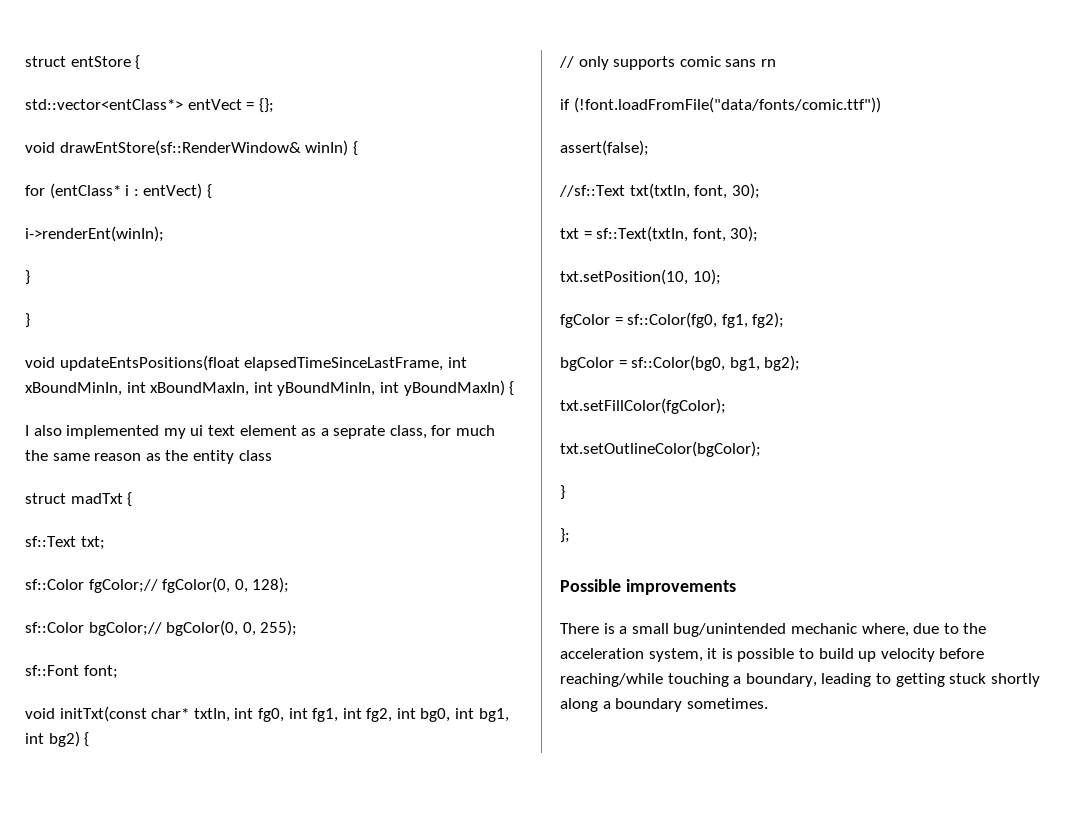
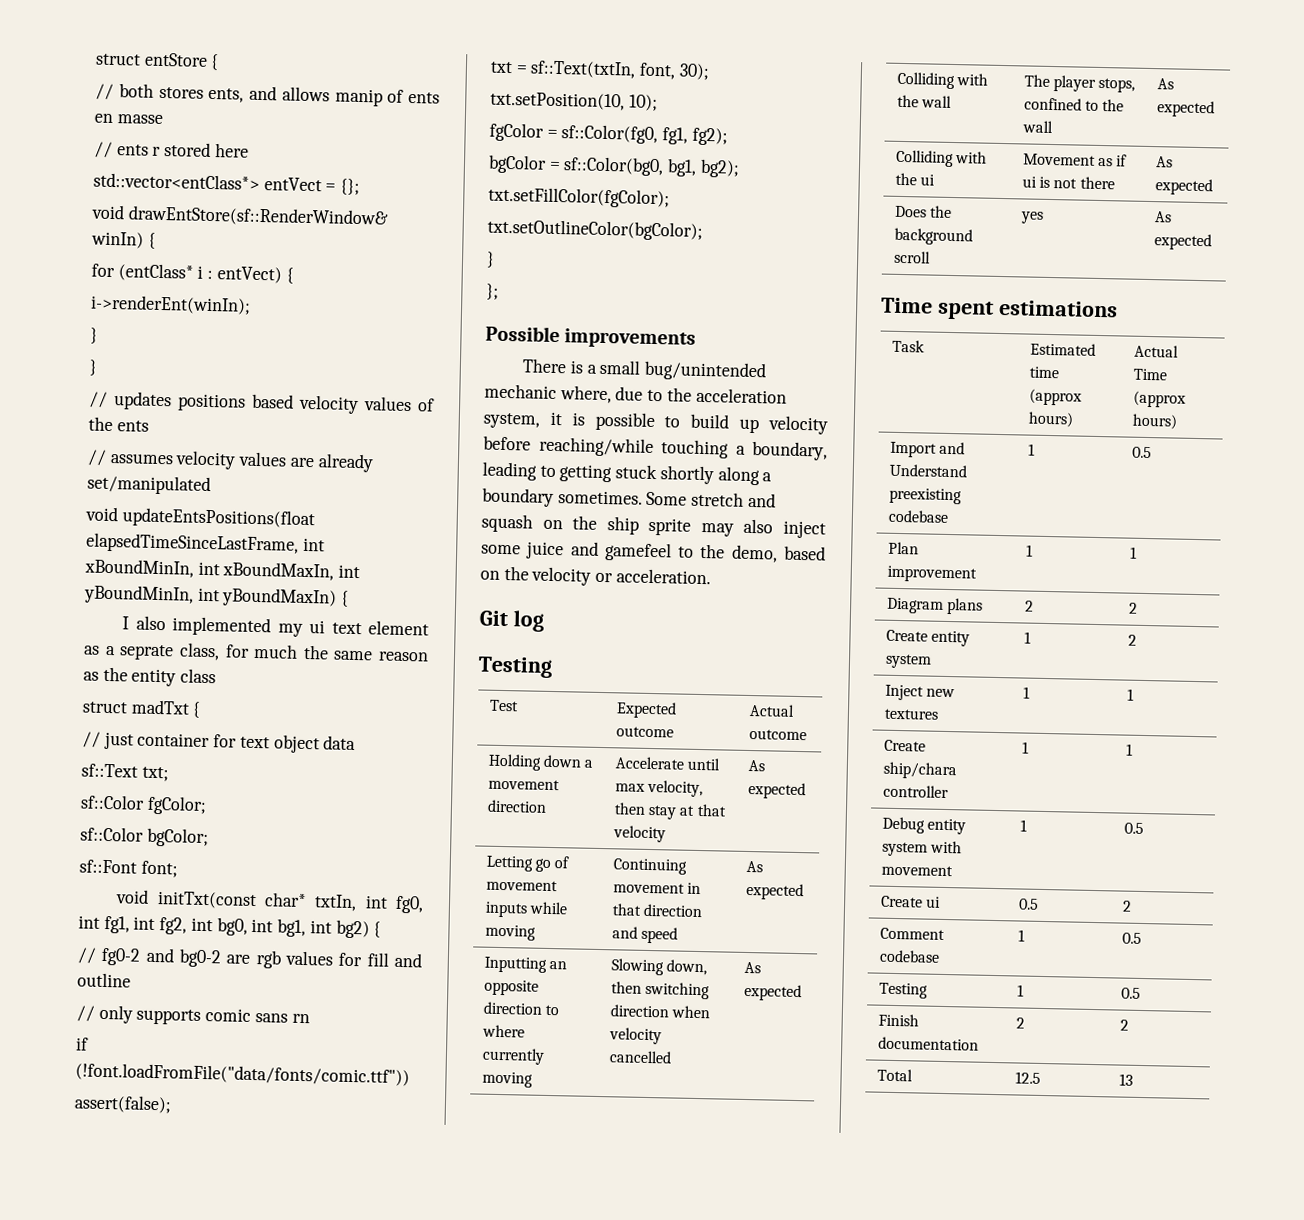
(141, 62) none -> [95,83,440,107] [94,113,163,124] [94,141,249,158] // // both stores ents, and allows manip of ents en masse // // ents r stored here
(30, 320) none -> [88,391,435,415] [88,416,149,432] [87,449,374,473] [87,474,211,496] // // updates positions based velocity values of the ents // // assumes velocity values are already set/manipulated
[25,536,105,550] [25,577,290,593] [25,620,298,636] sf::Text txt; // sf::Color fgColor;// fgColor(0, 0, 128); // sf::Color bgColor;// bgColor(0, 0, 255); -> [82,731,357,754] [81,763,169,782] [80,794,207,816] [80,826,209,848] // just container for text object data // sf::Text txt; // sf::Color fgColor; // sf::Color bgColor;
(90, 739) none -> [77,947,423,969] [77,972,131,988] // // fg0-2 and bg0-2 are rgb values for fill and outline
[559,183,760,199] // //sf::Text txt(txtIn, font, 30); -> (172, 1104) none
(768, 703) none -> [646,491,776,508] [481,513,826,539] [481,541,826,563] [480,565,711,586] [479,610,544,632] [478,656,553,678] [488,699,519,712] [615,701,677,719] [615,726,674,738] [748,703,795,717] [748,728,807,741] [487,753,594,771] [487,778,560,791] [486,799,547,813] [614,756,721,771] [614,779,703,798] [613,802,727,820] [612,825,666,843] [747,759,765,772] [747,781,806,800] [485,855,570,873] [485,879,558,892] [484,901,568,918] [484,924,536,941] [612,858,687,875] [612,882,701,895] [611,903,703,918] [611,926,678,944] [745,860,763,873] [745,882,804,901] [483,956,567,973] [483,979,539,996] [482,1001,559,1016] [481,1024,525,1038] [481,1047,545,1065] [481,1071,533,1088] [610,958,707,976] [610,981,710,1000] [609,1004,710,1019] [608,1027,662,1045] [608,1050,672,1064] [743,961,761,974] [743,983,802,1002] [896,71,988,90] [896,94,952,108] [1023,74,1136,93] [1023,97,1125,112] [1021,120,1053,134] [1156,78,1174,90] [1156,100,1215,118] [895,149,987,168] [894,172,935,186] [1022,153,1128,167] [1021,176,1115,190] [1155,156,1173,168] [1154,178,1213,196] [894,205,952,218] [893,227,973,246] [893,250,931,264] [1019,211,1044,224] [1153,211,1172,223] [1153,233,1212,251] [881,297,1118,320] [891,339,925,353] [1029,342,1096,356] [1028,366,1059,379] [1028,388,1082,406] [1027,411,1074,428] [1133,344,1179,358] [1132,368,1167,381] [1132,390,1186,408] [1131,413,1178,430] [889,441,965,458] [888,463,967,478] [888,487,962,505] [887,509,949,523] [1027,443,1035,456] [1131,446,1152,459] [887,541,919,555] [886,565,977,583] [1025,544,1033,557] [1129,546,1137,559] [885,597,983,615] [1024,600,1034,612] [1128,602,1138,614] [885,629,970,647] [884,653,932,669] [1023,631,1031,644] [1127,634,1137,646] [884,684,955,701] [883,708,939,720] [1022,686,1030,699] [1126,688,1134,701] [883,739,926,752] [882,761,957,780] [882,784,949,799] [1021,741,1029,754] [1125,743,1133,756] [881,816,966,835] [881,840,962,857] [880,864,953,877] [1019,819,1027,832] [1123,822,1144,834] [880,895,941,908] [1018,898,1039,910] [1121,900,1132,912] [879,927,945,940] [878,949,940,963] [1017,929,1025,942] [1121,932,1142,944] [878,982,928,999] [1016,984,1024,997] [1120,987,1141,999] [877,1013,919,1027] [877,1036,979,1051] [1015,1017,1025,1029] [1119,1019,1129,1031] [876,1068,913,1082] [1014,1071,1041,1084] [1118,1073,1133,1086] Some stretch and squash on the ship sprite may also inject some juice and gamefeel to the demo, based on the velocity or acceleration. // Git log // Testing // Test | Expected outcome | Actual outcome // Holding down a movement direction | Accelerate until max velocity, then stay at that velocity | As expected // Letting go of movement inputs while moving | Continuing movement in that direction and speed | As expected // Inputting an opposite direction to where currently moving | Slowing down, then switching direction when velocity cancelled | As expected // Colliding with the wall | The player stops, confined to the wall | As expected // Colliding with the ui | Movement as if ui is not there | As expected // Does the background scroll | yes | As expected // Time spent estimations // Task | Estimated time (approx hours) | Actual Time (approx hours) // Import and Understand preexisting codebase | 1 | 0.5 // Plan improvement | 1 | 1 // Diagram plans | 2 | 2 // Create entity system | 1 | 2 // Inject new textures | 1 | 1 // Create ship/chara controller | 1 | 1 // Debug entity system with movement | 1 | 0.5 // Create ui | 0.5 | 2 // Comment codebase | 1 | 0.5 // Testing | 1 | 0.5 // Finish documentation | 2 | 2 // Total | 12.5 | 13

